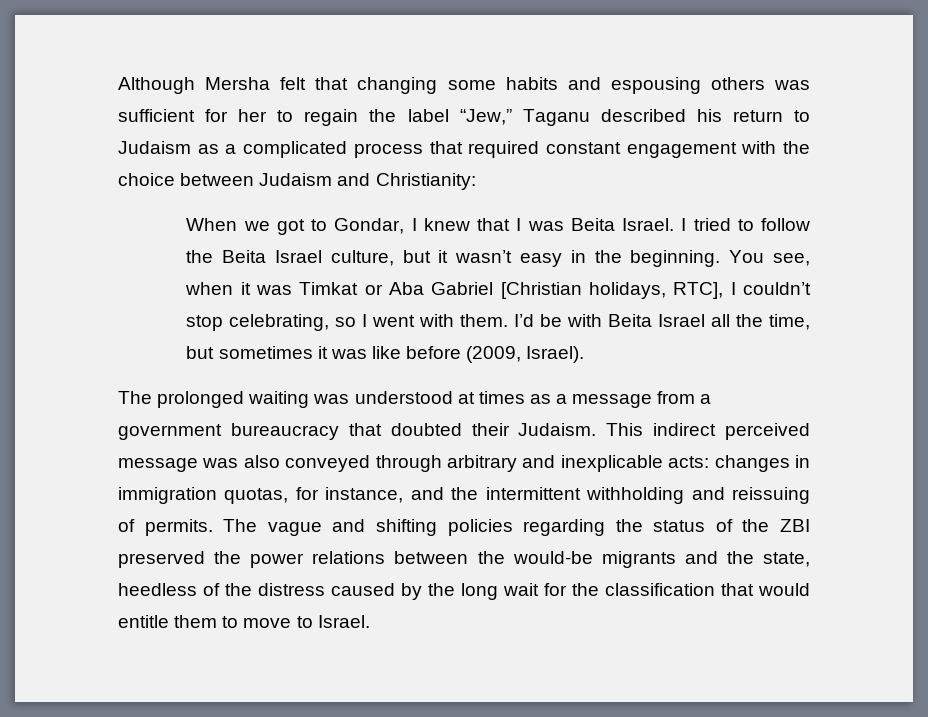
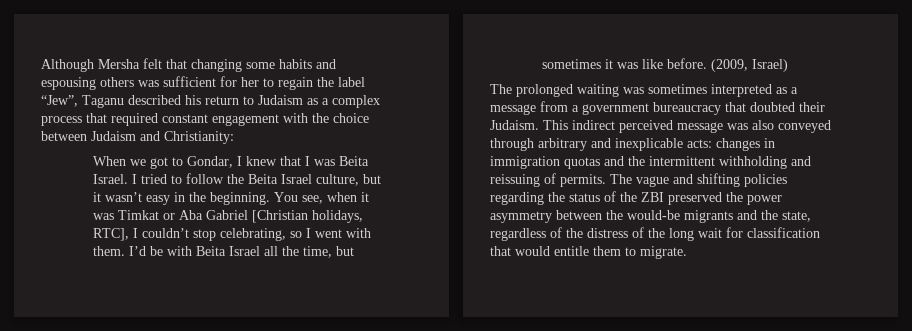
[459,109,512,125] “Jew,” -> [41,95,78,107] “Jew”,
[243,141,348,158] complicated -> [332,95,380,108] complex
[406,346,585,363] before (2009, Israel). -> [666,58,788,72] before. (2009, Israel)
[354,391,525,404] understood at times -> [648,84,772,97] sometimes interpreted
[224,487,404,504] quotas, for instance, -> [564,157,600,169] quotas
[312,551,386,564] relations -> [490,211,552,223] asymmetry
[118,583,197,596] heedless -> [490,228,546,241] regardless
[331,583,422,600] caused by -> [632,227,644,238] of
[572,583,599,596] the -> (743, 232) none
[243,615,370,628] move to Israel. -> [640,246,687,259] migrate.

